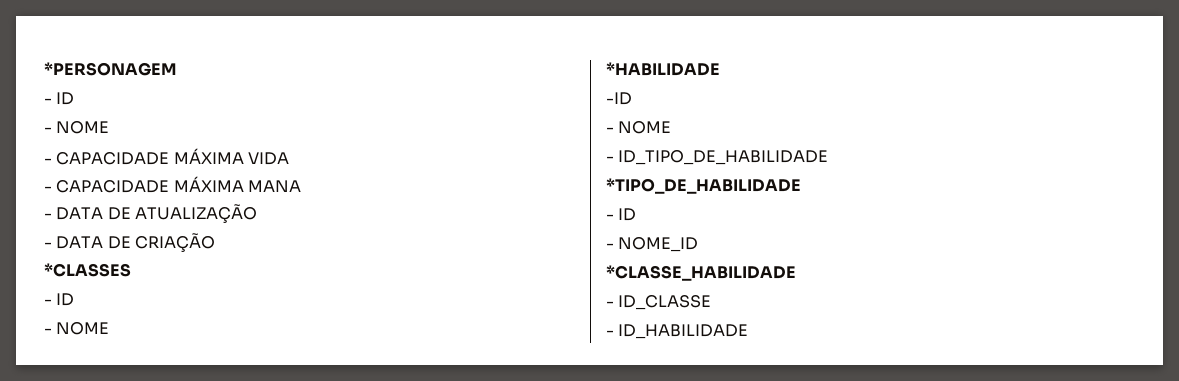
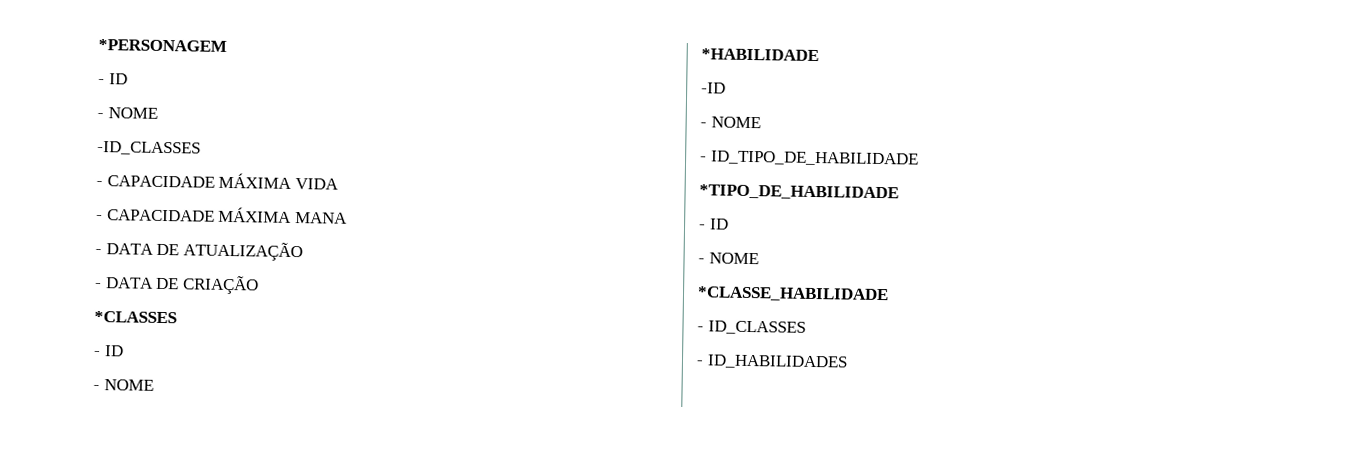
(110, 127) none -> [97,140,201,156] // -ID_CLASSES
[618,237,699,252] NOME_ID -> [708,252,759,265] NOME
[618,295,712,310] [606,324,749,339] ID_CLASSE // - ID_HABILIDADE -> [707,320,806,335] [696,354,848,370] ID_CLASSES // - ID_HABILIDADES

